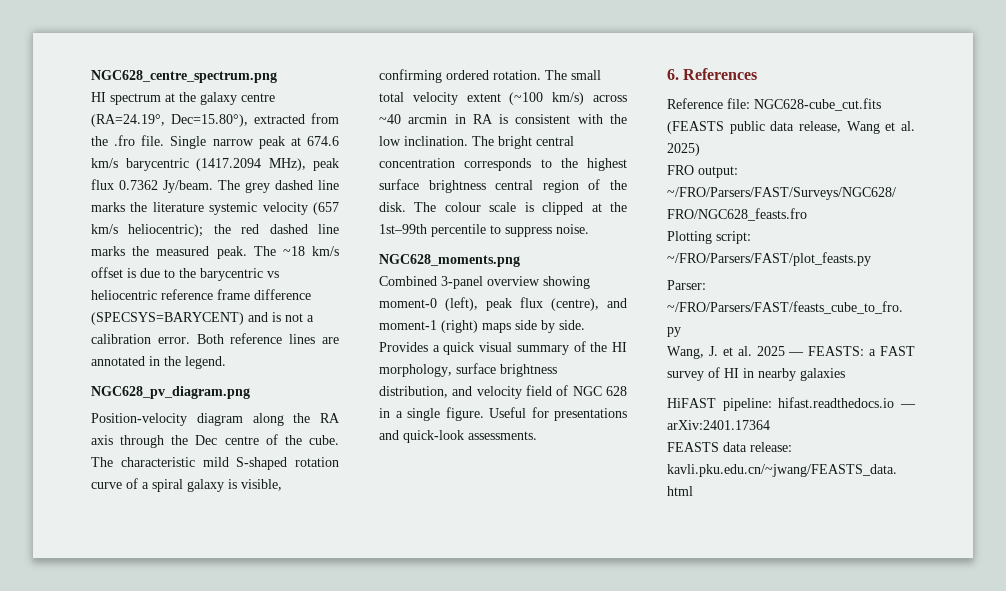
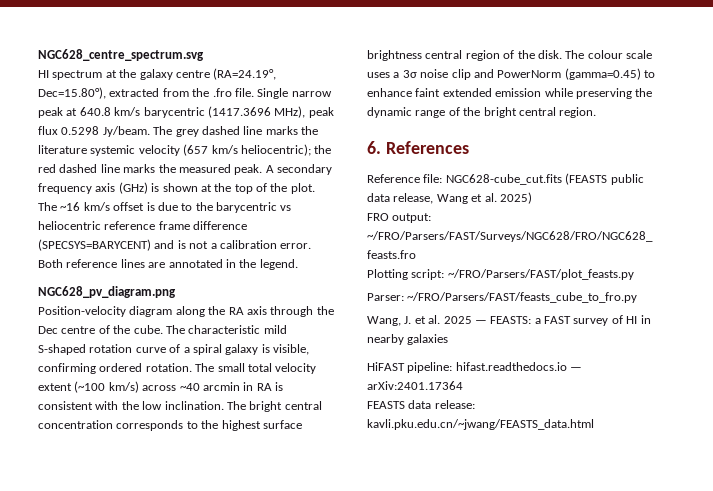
[91,70,277,83] NGC628_centre_spectrum.png -> [38,49,204,61] NGC628_centre_spectrum.svg
[307,136,339,146] 674.6 -> [79,107,111,116] 640.8
[196,158,261,171] (1417.2094 -> [207,106,271,118] (1417.3696
[119,180,158,190] 0.7362 -> [61,126,100,135] 0.5298
[253,246,305,256] The ~18 -> [265,164,332,175] [38,182,315,194] [38,202,81,211] A secondary frequency axis (GHz) is shown at the top of the plot. The ~16
[524,202,627,215] [379,224,589,237] [379,254,520,267] [379,276,590,289] [379,297,627,311] [379,320,585,333] [379,341,627,355] [379,363,557,377] [379,385,627,399] [379,407,627,421] [379,430,537,443] is clipped at the 1st–99th percentile to suppress noise. // NGC628_moments.png // Combined 3-panel overview showing moment-0 (left), peak flux (centre), and moment-1 (right) maps side by side. Provides a quick visual summary of the HI morphology, surface brightness distribution, and velocity field of NGC 628 in a single figure. Useful for presentations and quick-look assessments. -> [367,68,655,80] [367,88,653,99] [367,107,597,118] uses a 3σ noise clip and PowerNorm (gamma=0.45) to enhance faint extended emission while preserving the dynamic range of the bright central region.

